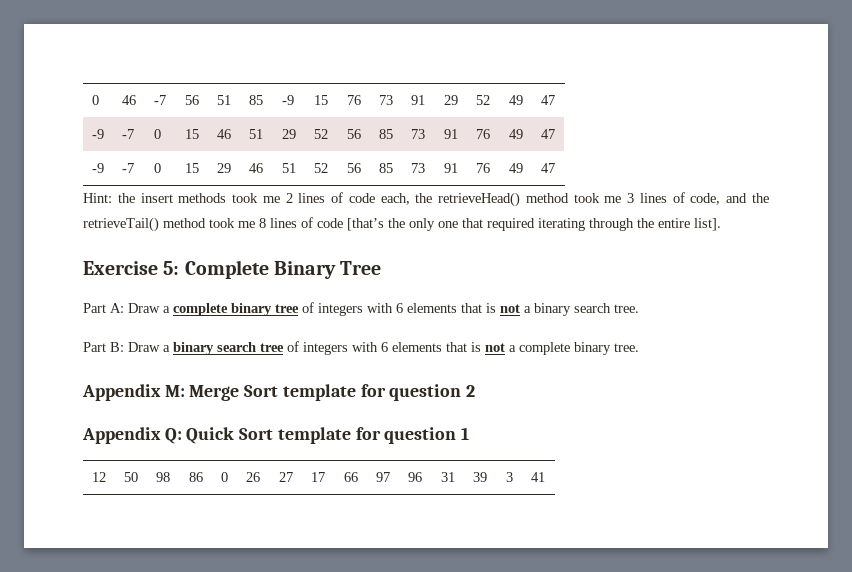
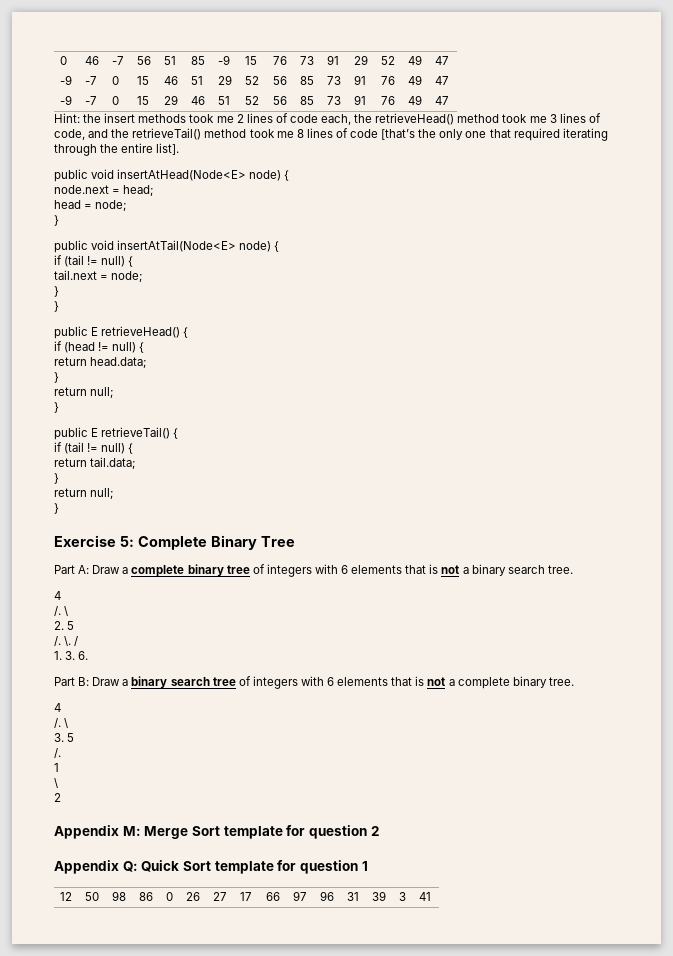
(721, 224) none -> [54,169,290,182] [54,185,154,197] [54,200,127,212] [54,215,59,226] [54,240,280,253] [54,255,134,267] [54,270,143,283] [54,286,59,297] [54,301,59,312] [54,326,189,339] [54,341,145,353] [54,357,147,369] [54,372,59,383] [54,387,114,399] [54,402,59,413] [54,427,179,440] [54,442,134,454] [54,457,136,470] [54,473,59,484] [54,488,114,500] [54,503,59,514] // public void insertAtHead(Node<E> node) { // node.next = head; // head = node; // } // public void insertAtTail(Node<E> node) { // if (tail != null) { // tail.next = node; // } // } // public E retrieveHead() { // if (head != null) { // return head.data; // } // return null; // } // public E retrieveTail() { // if (tail != null) { // return tail.data; // } // return null; // }
(639, 308) none -> [54,591,61,600] [54,606,69,617] [54,621,75,630] [54,636,79,647] [54,651,89,660] // 4 // /. \ // 2. 5 // /. \. / // 1. 3. 6.
(639, 347) none -> [54,703,61,712] [54,718,69,729] [54,733,75,742] [54,748,61,759] [54,763,59,772] [54,778,58,789] [54,793,61,802] // 4 // /. \ // 3. 5 // /. // 1 // \ // 2

